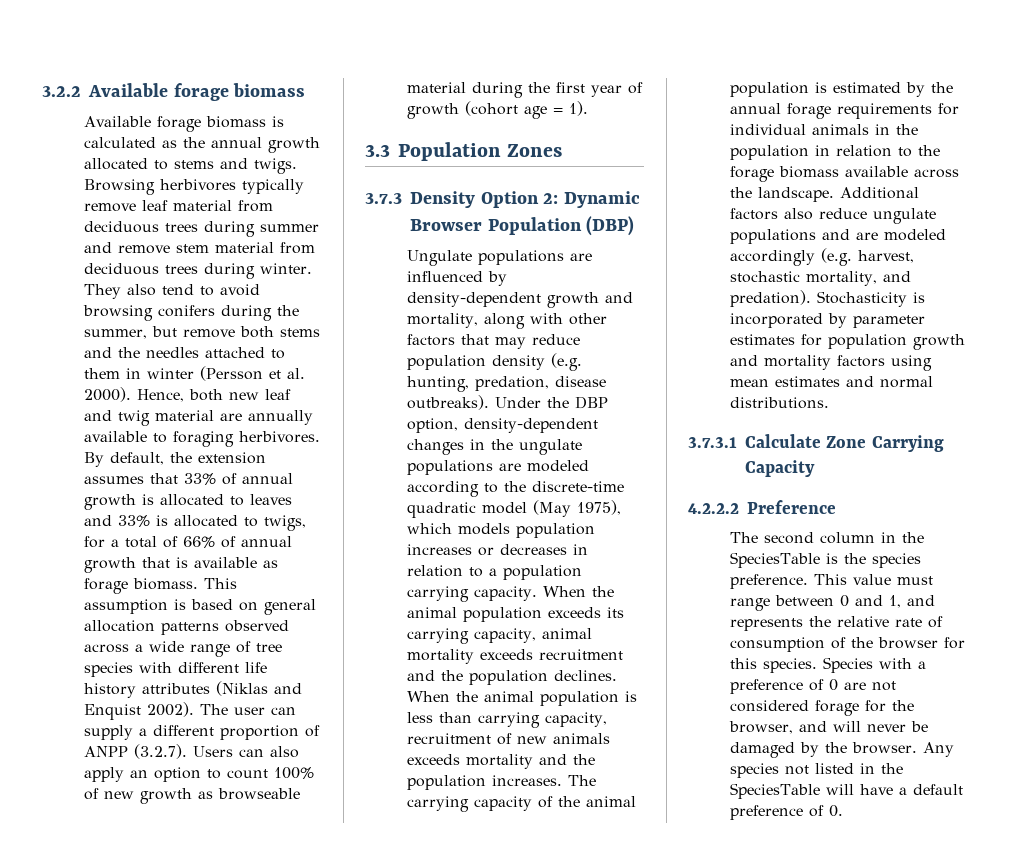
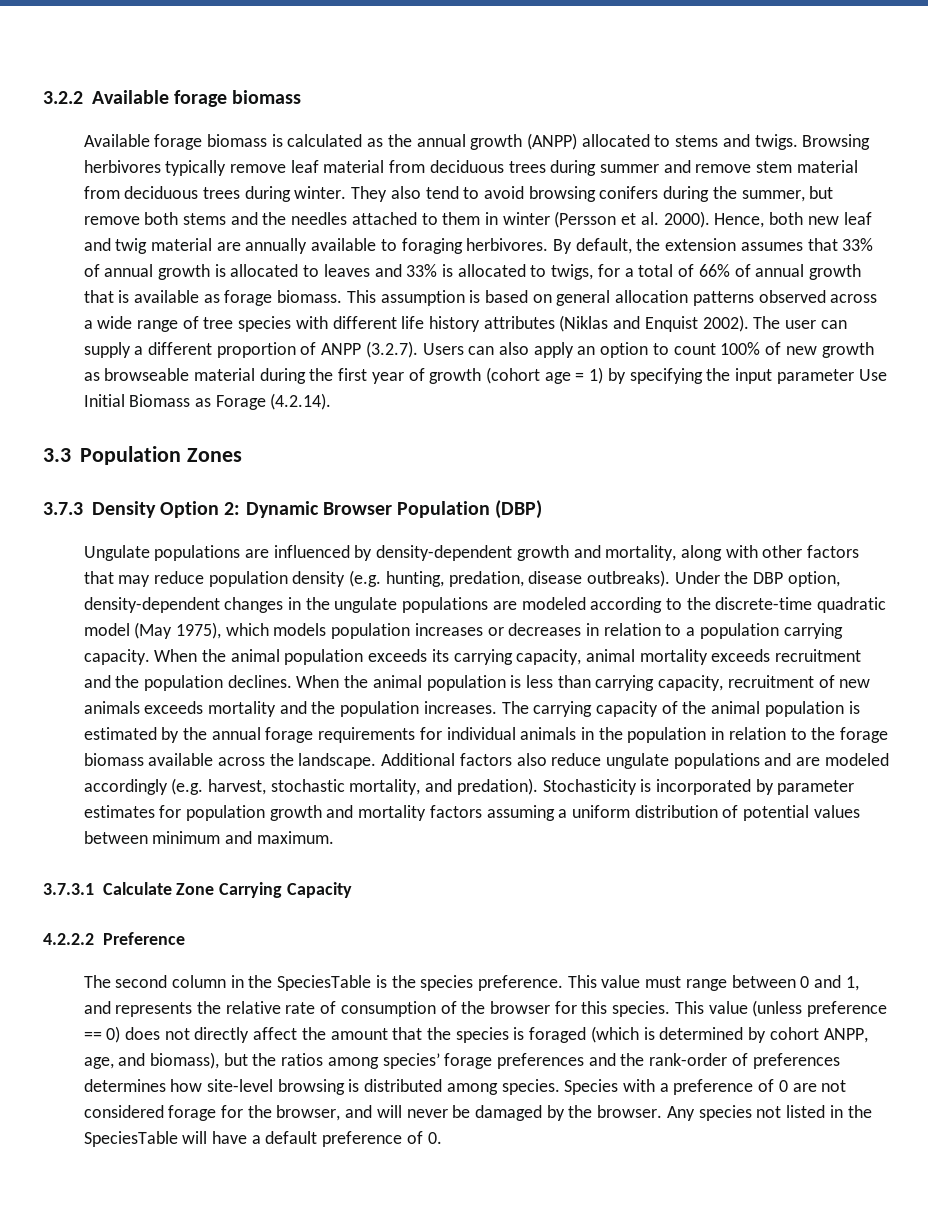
(320, 145) none -> [527,133,578,150] (ANPP)
[568,101,588,116] 1). -> [589,367,887,384] [83,393,332,410] 1) by specifying the input parameter Use Initial Biomass as Forage (4.2.14).
[890,355,932,371] [729,376,933,388] [729,397,829,409] using mean estimates and normal distributions. -> [486,805,860,821] [83,831,334,844] assuming a uniform distribution of potential values between minimum and maximum.
(817, 665) none -> [674,1000,888,1017] [83,1026,868,1043] [83,1052,840,1069] [83,1079,560,1095] This value (unless preference == 0) does not directly affect the amount that the species is foraged (which is determined by cohort ANPP, age, and biomass), but the ratios among species’ forage preferences and the rank-order of preferences determines how site-level browsing is distributed among species.

